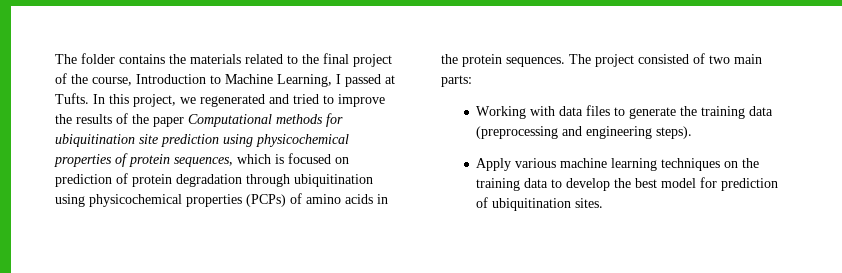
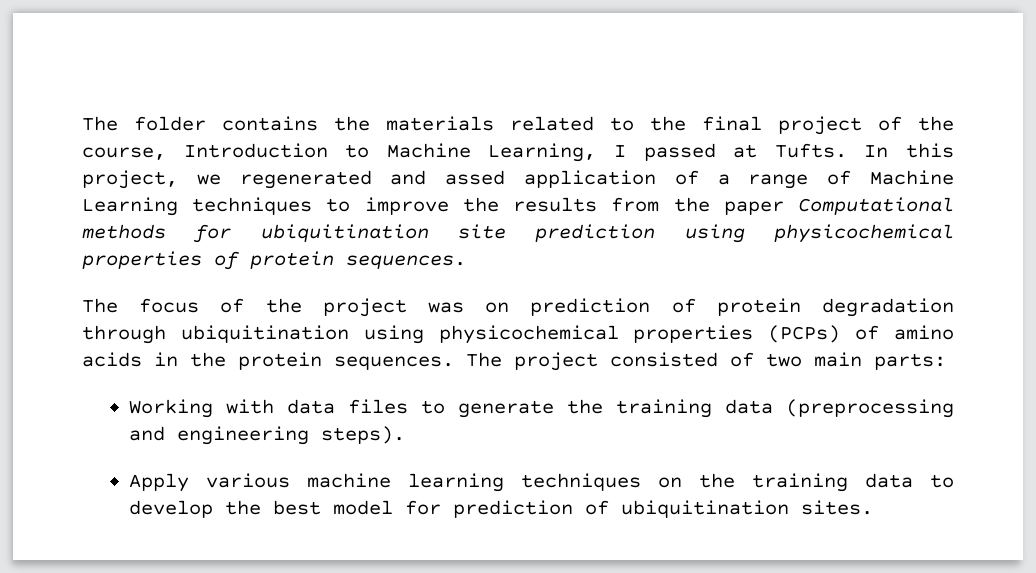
[293,94,319,104] tried -> [445,170,954,189] [82,197,313,216] assed application of a range of Machine Learning techniques
[116,113,128,124] of -> [611,197,660,212] from
[174,153,331,167] sequences, which is focused -> [346,255,466,269] [82,298,464,317] sequences. // The focus of the project was

